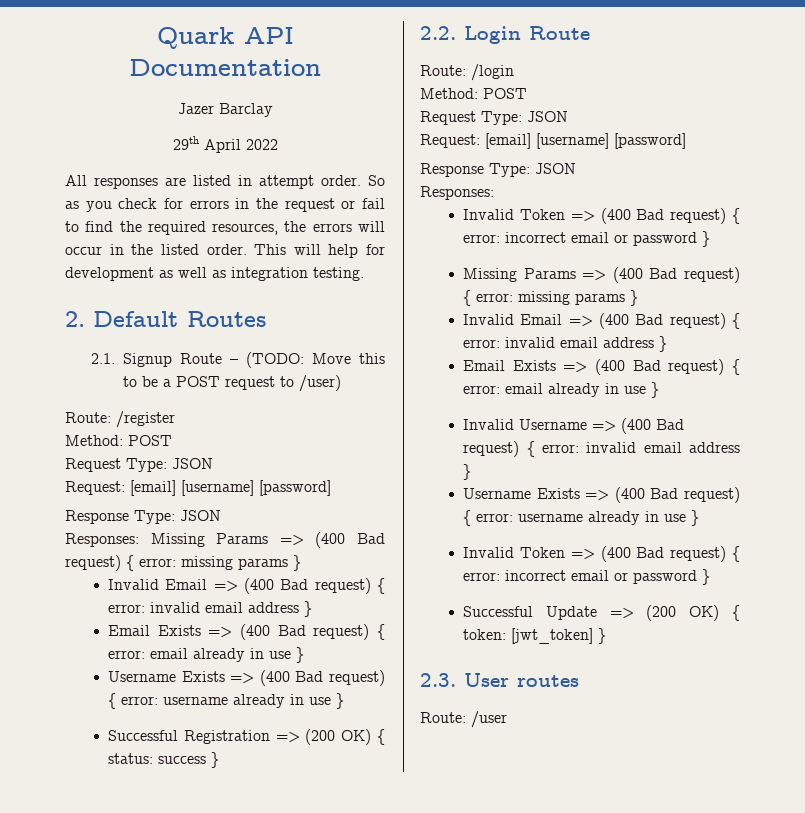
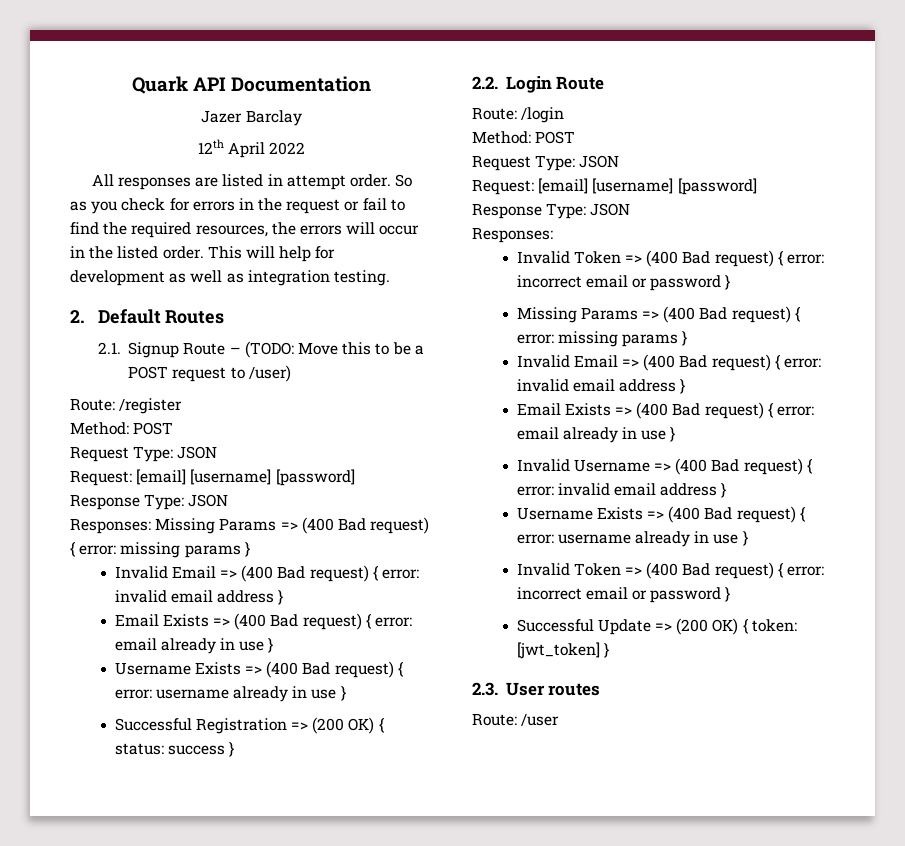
[172,136,199,150] 29th -> [197,139,224,154] 12th

